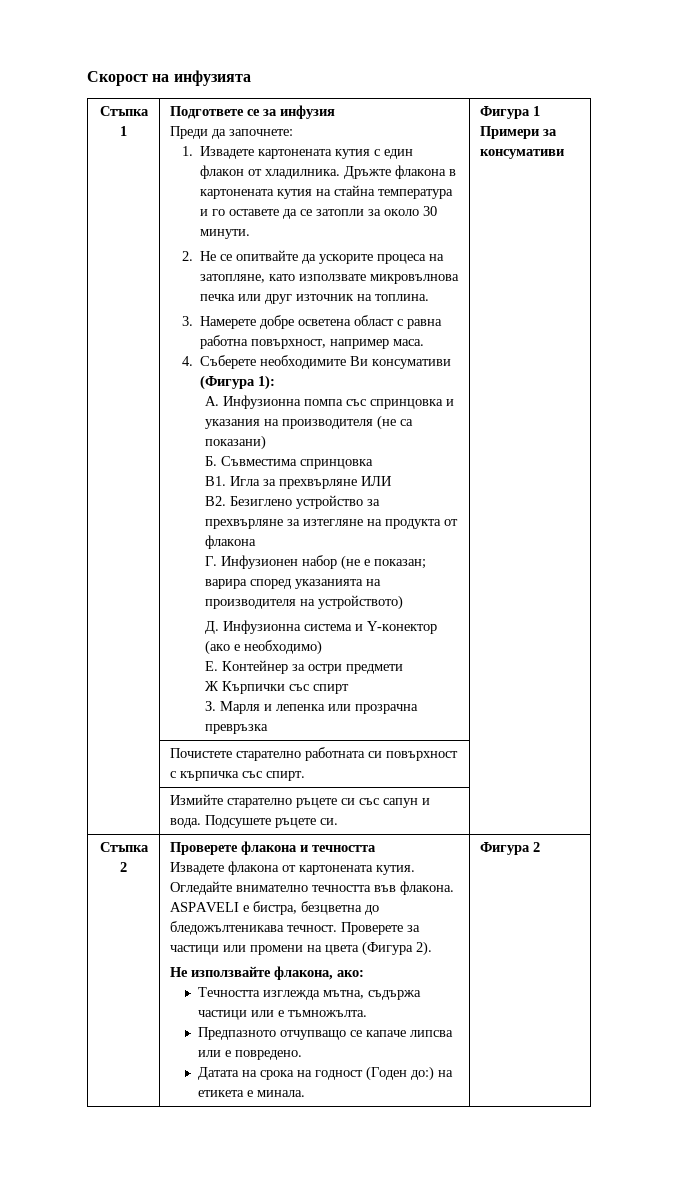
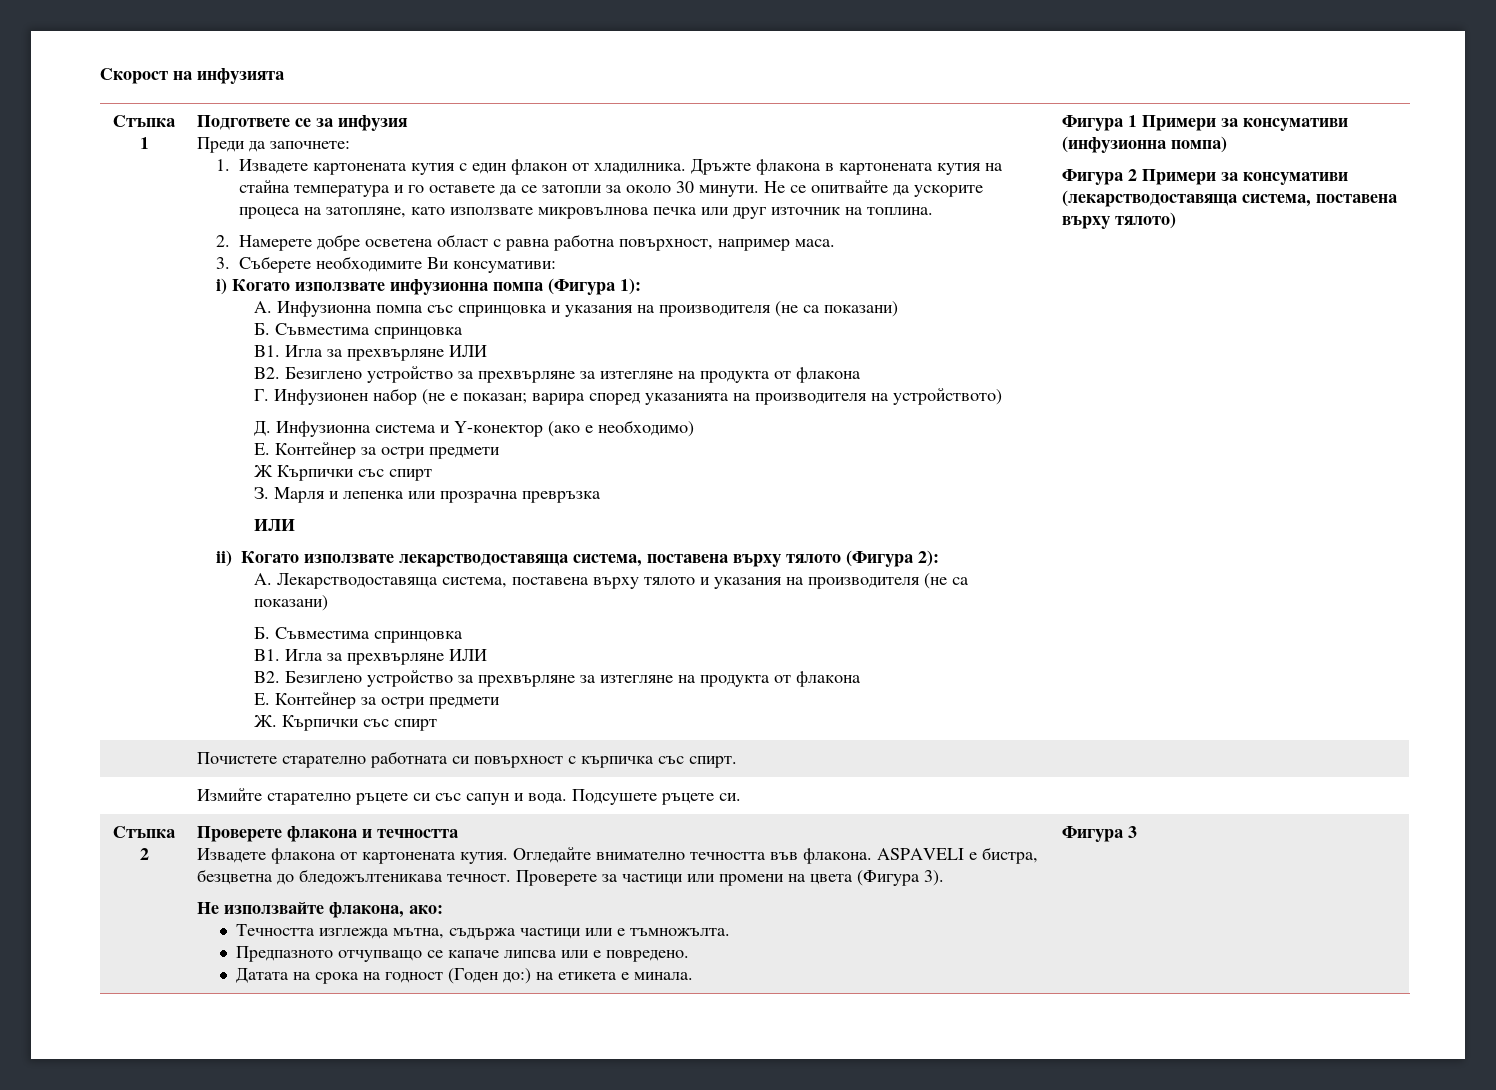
[181,251,193,261] // 2. -> (760, 191) none
[181,316,193,326] 3. -> [216,235,231,247] 2.
[181,356,193,366] 4. -> [216,257,231,269] 3.
[372,359,452,369] консумативи -> [453,261,557,273] [216,278,545,295] консумативи: // i) Когато използвате инфузионна помпа
(269, 729) none -> [254,519,296,531] [216,550,940,567] [254,573,970,589] [254,595,329,611] [254,627,464,643] [254,649,488,665] [254,670,862,687] [254,692,501,709] [254,715,438,731] // ИЛИ // ii) Когато използвате лекарстводоставяща система, поставена върху тялото (Фигура 2): // А. Лекарстводоставяща система, поставена върху тялото и указания на производителя (не са показани) // Б. Съвместима спринцовка // В1. Игла за прехвърляне ИЛИ // В2. Безиглено устройство за прехвърляне за изтегляне на продукта от флакона // Е. Контейнер за остри предмети // Ж. Кърпички със спирт
(565, 154) none -> [1062,136,1228,153] [1062,169,1349,185] [1062,190,1399,207] [1062,212,1177,229] (инфузионна помпа) // Фигура 2 Примери за консумативи (лекарстводоставяща система, поставена върху тялото)
[416,941,433,956] 2). -> [924,870,945,886] 3).
[533,842,541,852] 2 -> [1128,826,1138,838] 3

